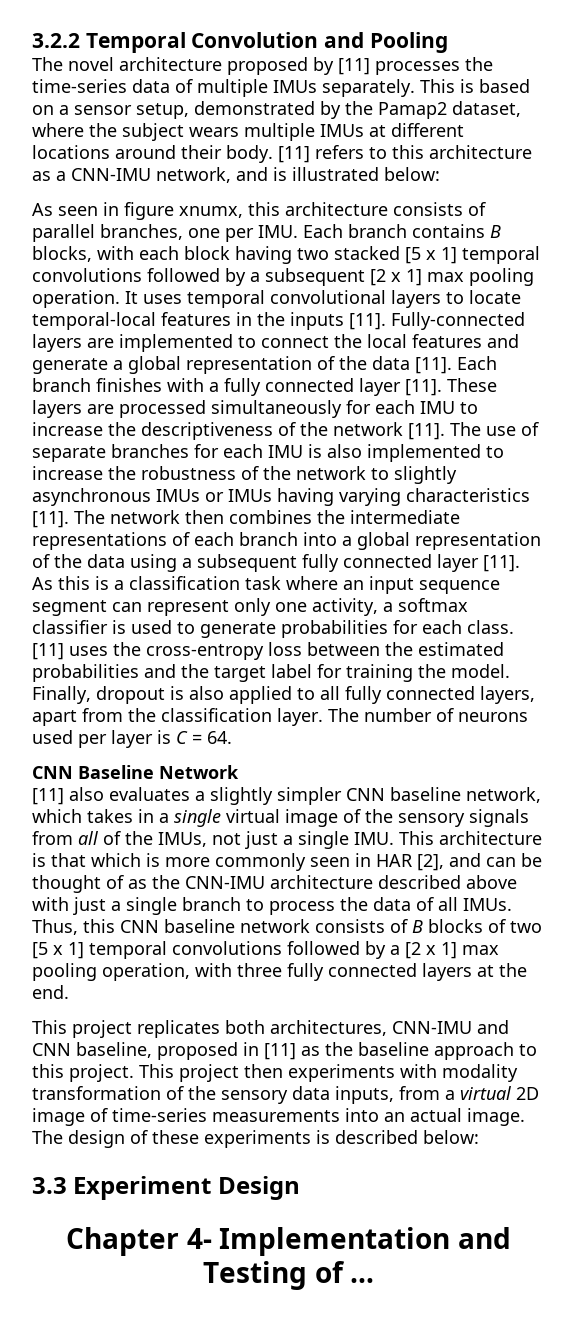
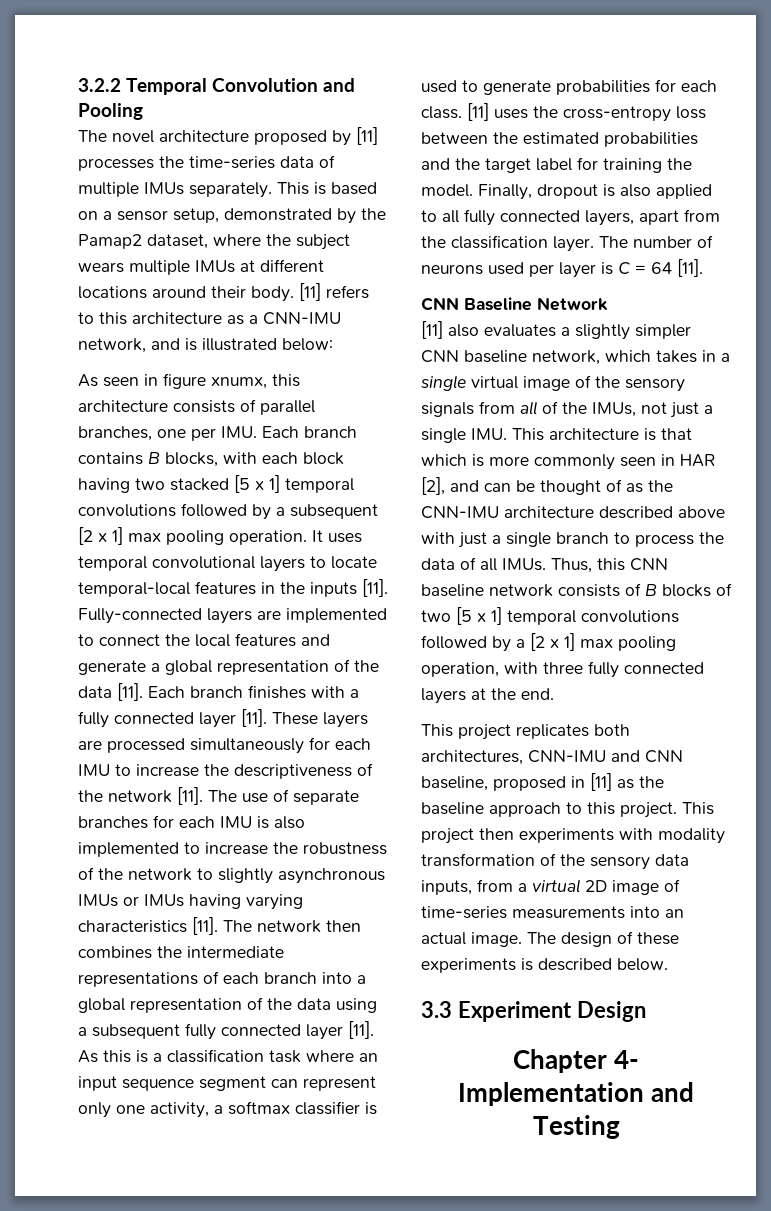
[207,731,232,744] 64. -> [651,259,703,277] 64 [11].
[423,1130,479,1144] below: -> [617,958,668,971] below.
[314,1261,375,1283] of … -> (620, 1127) none

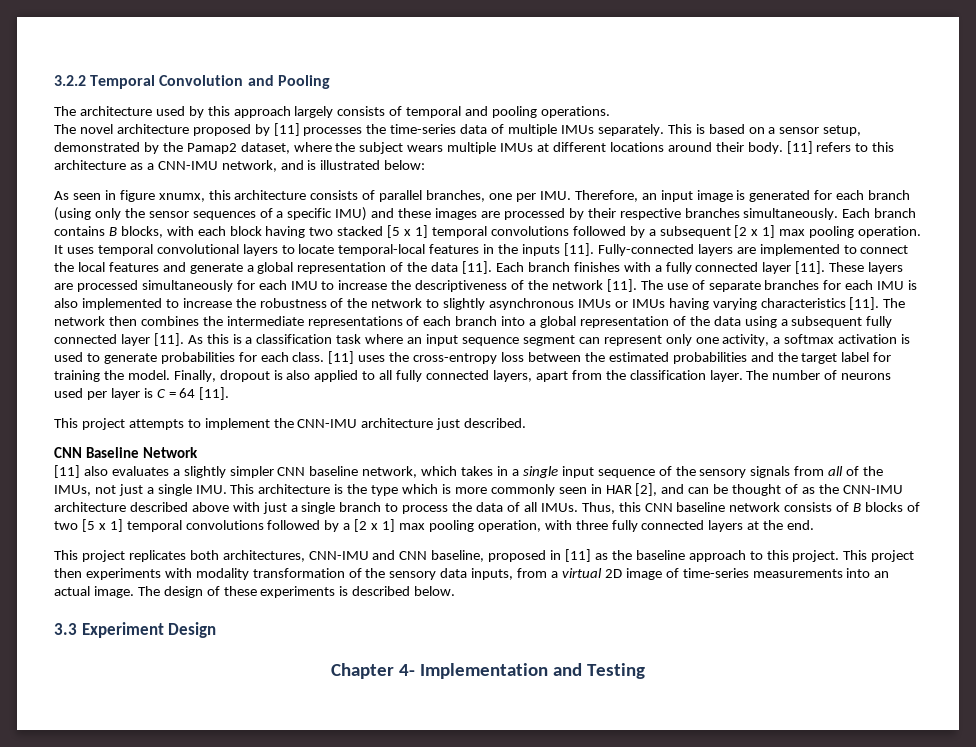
(143, 111) none -> [54,106,610,118] // The architecture used by this approach largely consists of temporal and pooling operations.
(257, 432) none -> [574,190,911,202] [54,207,839,221] Therefore, an input image is generated for each branch (using only the sensor sequences of a specific IMU) and these images are processed by their respective branches simultaneously.
[295,1101,360,1115] classifier -> [838,334,898,344] activation
(703, 268) none -> [54,418,527,430] // This project attempts to implement the CNN-IMU architecture just described.
[471,376,570,391] virtual image -> [561,466,655,478] input sequence
[661,428,692,440] that -> [347,484,399,496] the type

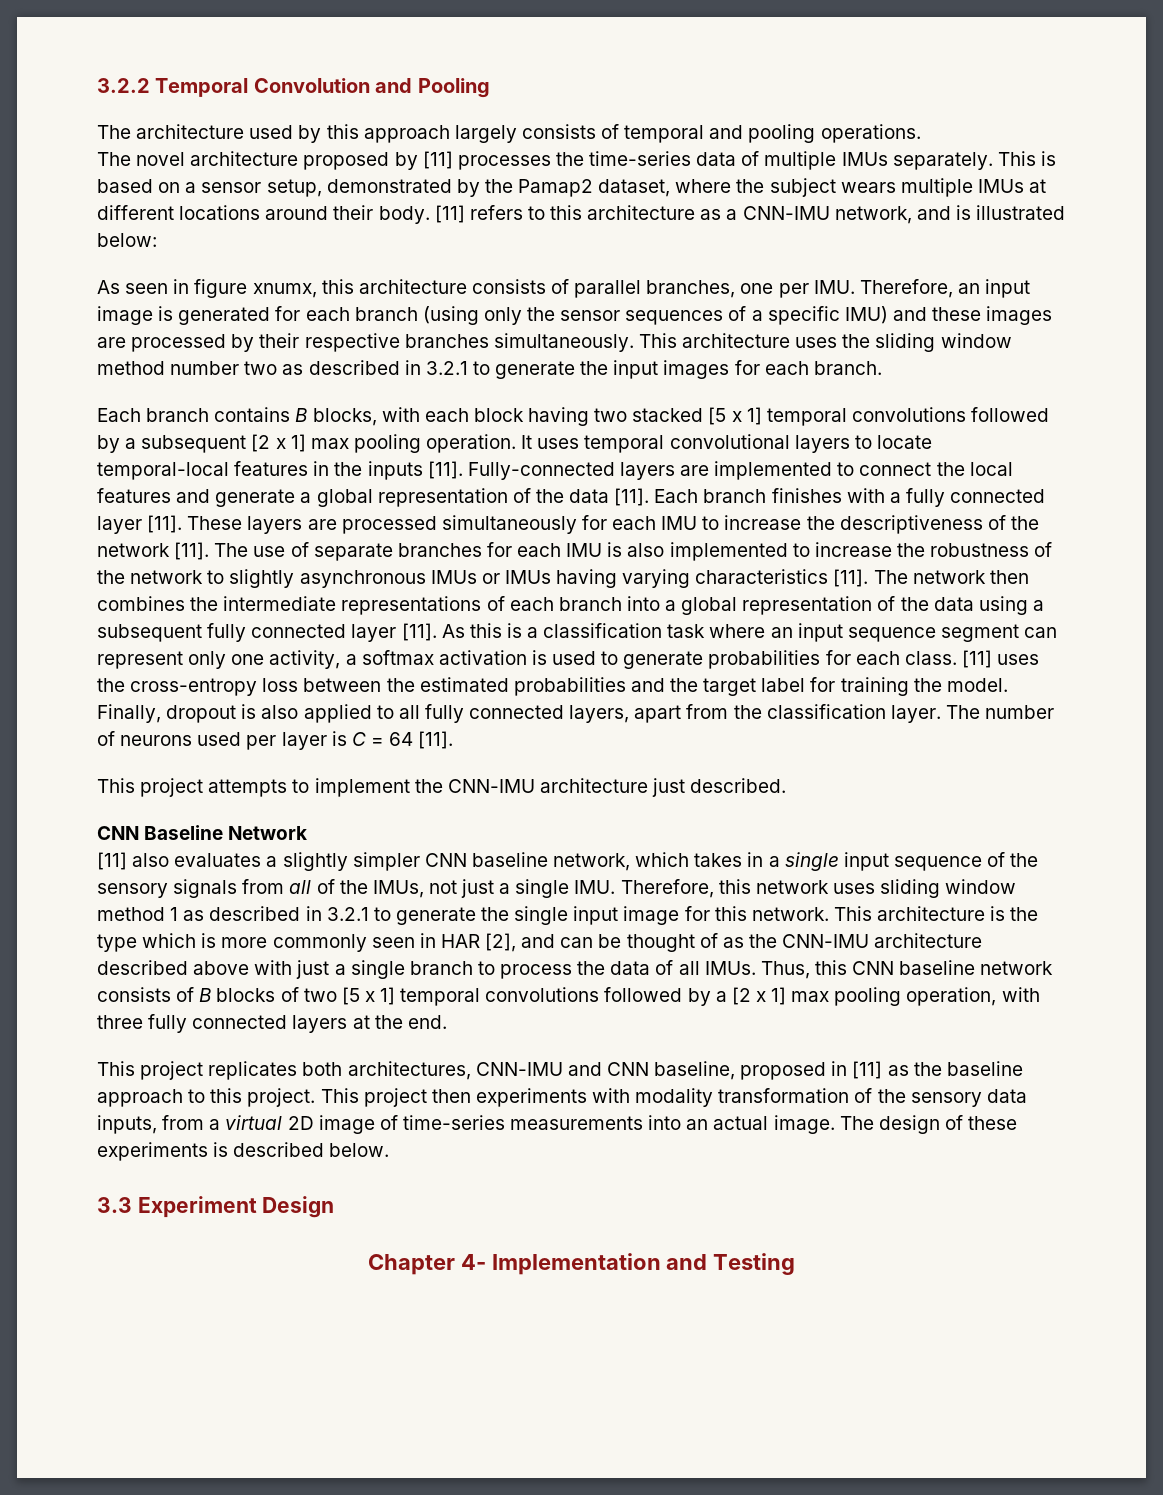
(839, 214) none -> [638,333,1012,352] [97,360,882,379] This architecture uses the sliding window method number two as described in 3.2.1 to generate the input images for each branch. //
(227, 489) none -> [620,879,1017,898] [97,906,829,925] Therefore, this network uses sliding window method 1 as described in 3.2.1 to generate the single input image for this network.

